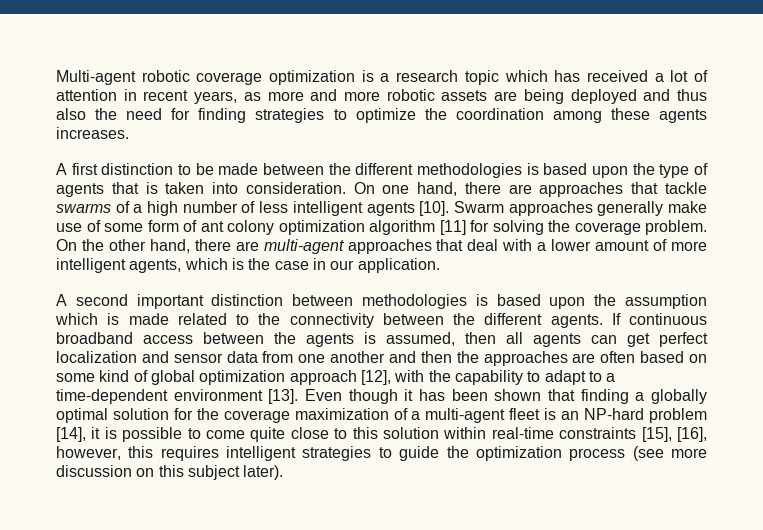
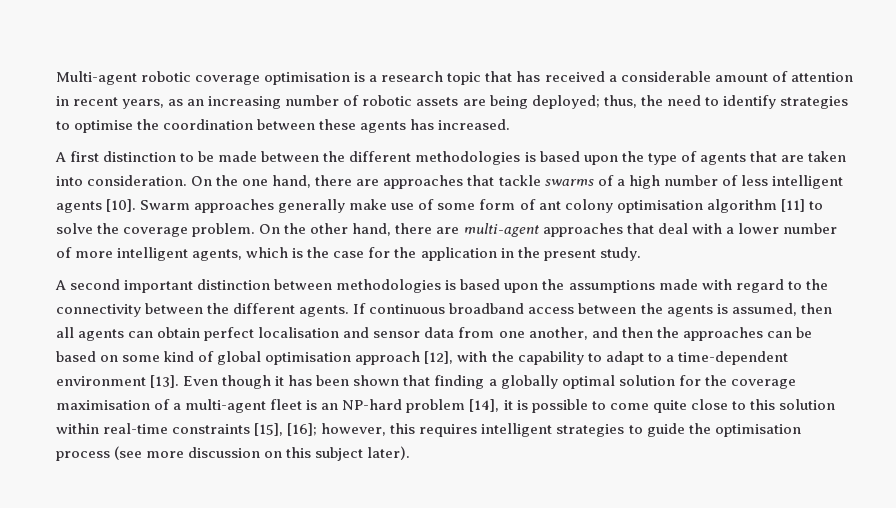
[269,70,356,85] optimization -> [264,72,351,85] optimisation
[504,70,548,82] which -> [485,71,513,82] that
[670,70,689,82] lot -> [620,71,768,82] considerable amount
[267,89,707,104] [56,108,416,123] more and more robotic assets are being deployed and thus also the need for finding strategies to optimize -> [187,95,848,109] [56,120,134,133] an increasing number of robotic assets are being deployed; thus, the need to identify strategies to optimise
[552,111,602,123] among -> [257,119,316,130] between
[56,127,129,139] increases. -> [410,119,511,130] has increased.
[145,182,158,194] is -> [780,155,804,162] are
(375, 188) none -> [216,175,239,186] the
[278,220,365,235] optimization -> [616,200,703,213] optimisation
[470,220,544,235] for solving -> [808,201,823,210] [56,223,93,234] to solve
[595,240,650,251] amount -> [782,223,837,234] number
[312,258,440,273] in our application. -> [368,247,641,261] for the application in the present study.
[625,294,707,309] [55,313,227,325] assumption which is made related -> [568,279,784,293] assumptions made with regard
[627,332,708,347] [56,351,137,363] get perfect localization -> [157,327,340,341] obtain perfect localisation
[330,351,386,363] another -> [528,327,588,340] another,
[572,351,636,363] are often -> [766,327,812,338] can be
[199,370,286,385] optimization -> [265,352,352,365] optimisation
[294,408,389,420] maximization -> [56,400,150,410] maximisation
[676,427,707,442] [16], -> [287,423,318,436] [16];
[475,446,562,461] optimization -> [714,424,801,437] optimisation

